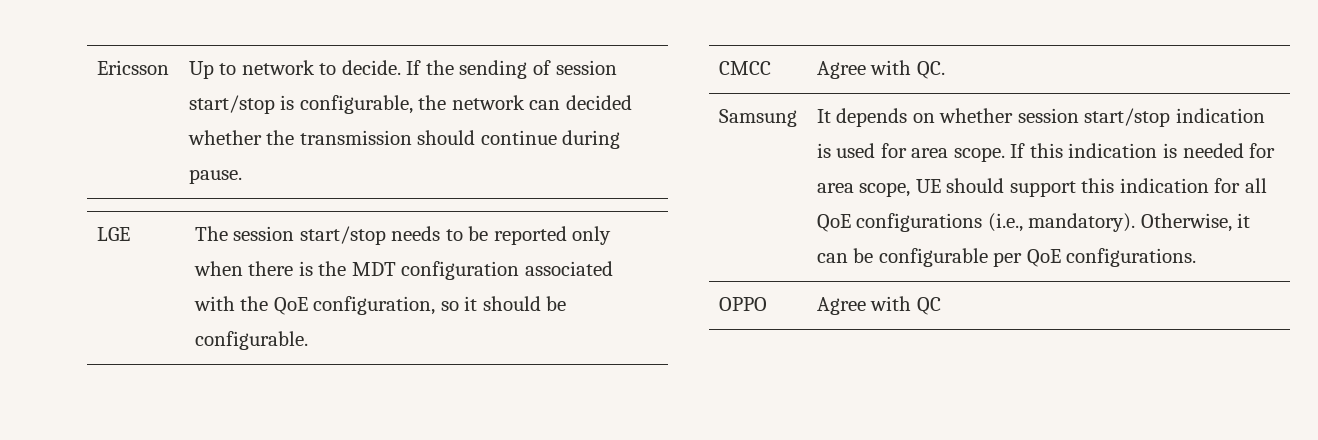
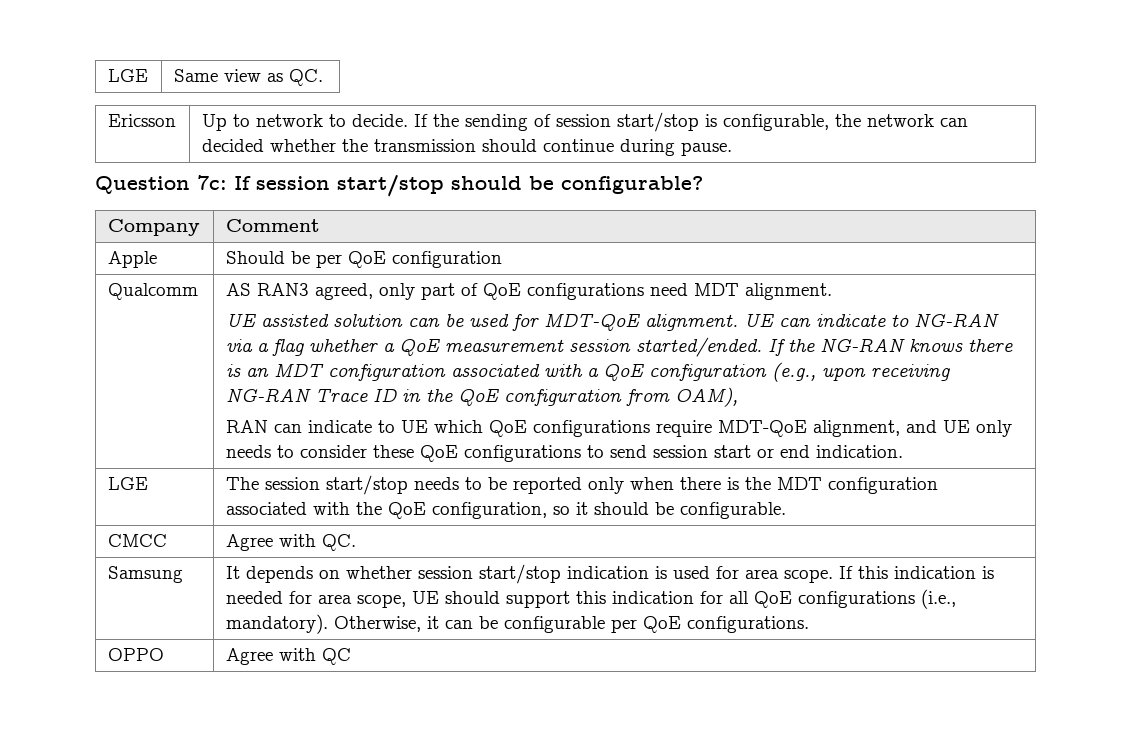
(96, 67) none -> [107,69,148,82] [173,69,323,86] LGE | Same view as QC. //
(242, 176) none -> [95,175,703,197] [107,219,200,236] [225,219,320,232] [107,251,157,268] [225,251,502,268] [107,283,198,300] [225,283,832,300] [225,313,999,331] [225,337,1013,357] [225,362,950,382] [225,387,738,407] [225,420,1012,437] [225,445,903,462] // Question 7c: If session start/stop should be configurable? // Company | Comment // Apple | Should be per QoE configuration // Qualcomm | AS RAN3 agreed, only part of QoE configurations need MDT alignment. // UE assisted solution can be used for MDT-QoE alignment. UE can indicate to NG-RAN via a flag whether a QoE measurement session started/ended. If the NG-RAN knows there is an MDT configuration associated with a QoE configuration (e.g., upon receiving NG-RAN Trace ID in the QoE configuration from OAM), // RAN can indicate to UE which QoE configurations require MDT-QoE alignment, and UE only needs to consider these QoE configurations to send session start or end indication.

